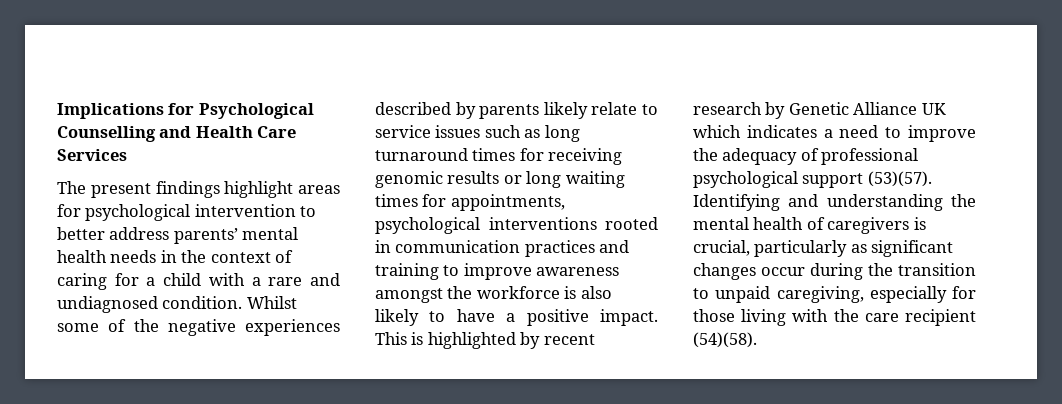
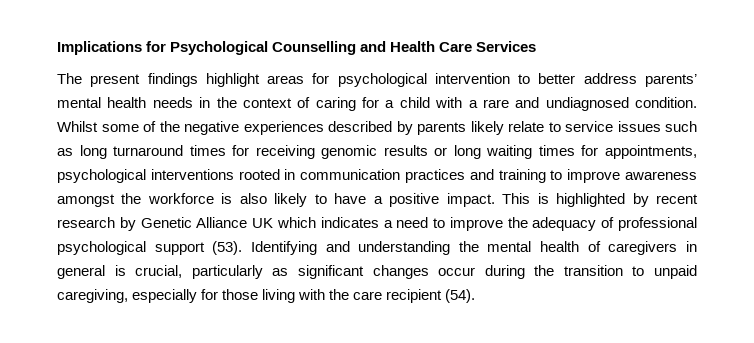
[867,171,932,187] (53)(57). -> [212,241,243,255] (53).
(910, 225) none -> [685,241,697,252] [57,265,105,279] in general
[693,332,757,348] (54)(58). -> [445,289,476,303] (54).

